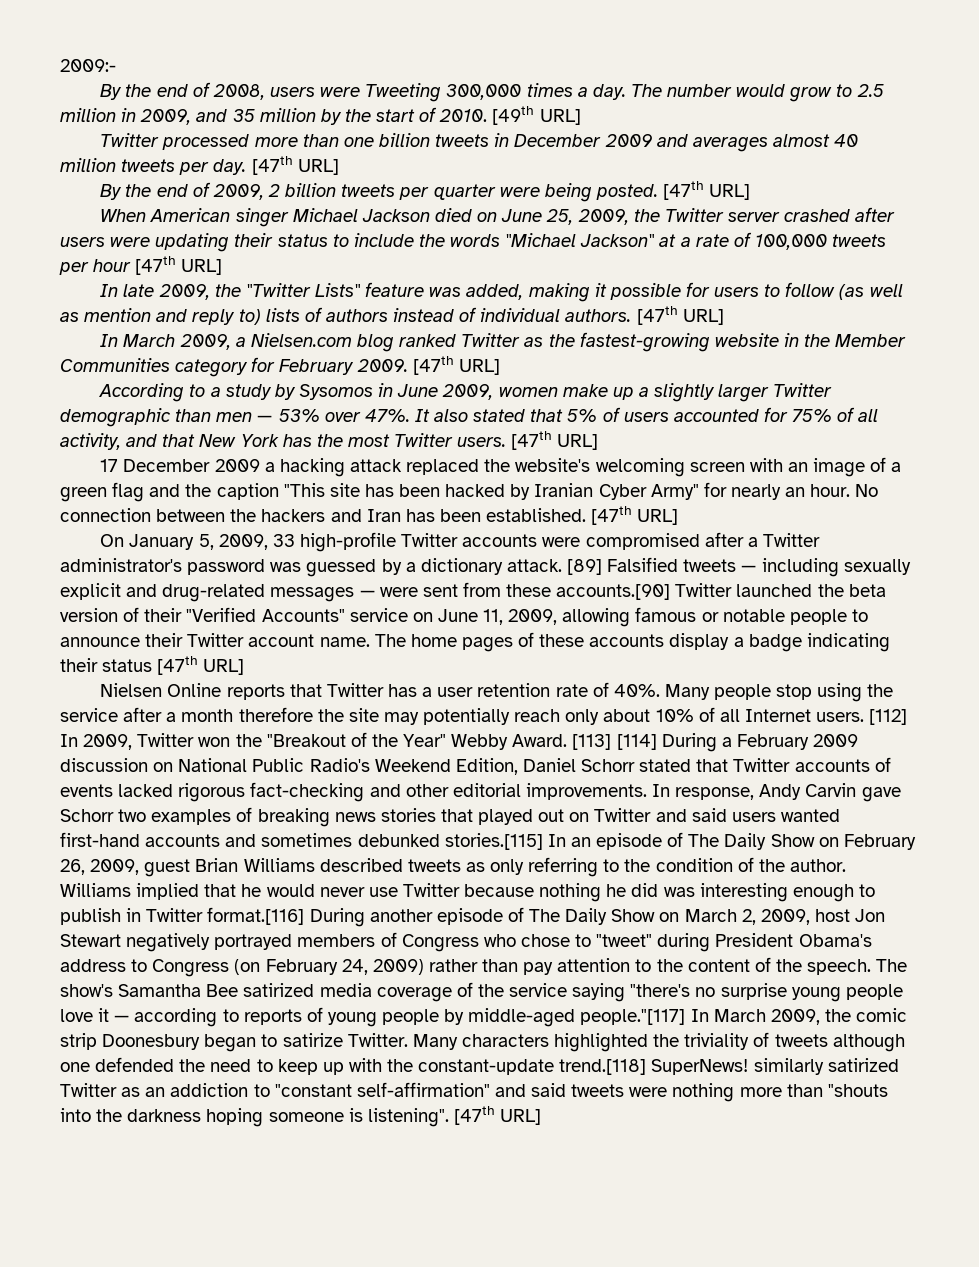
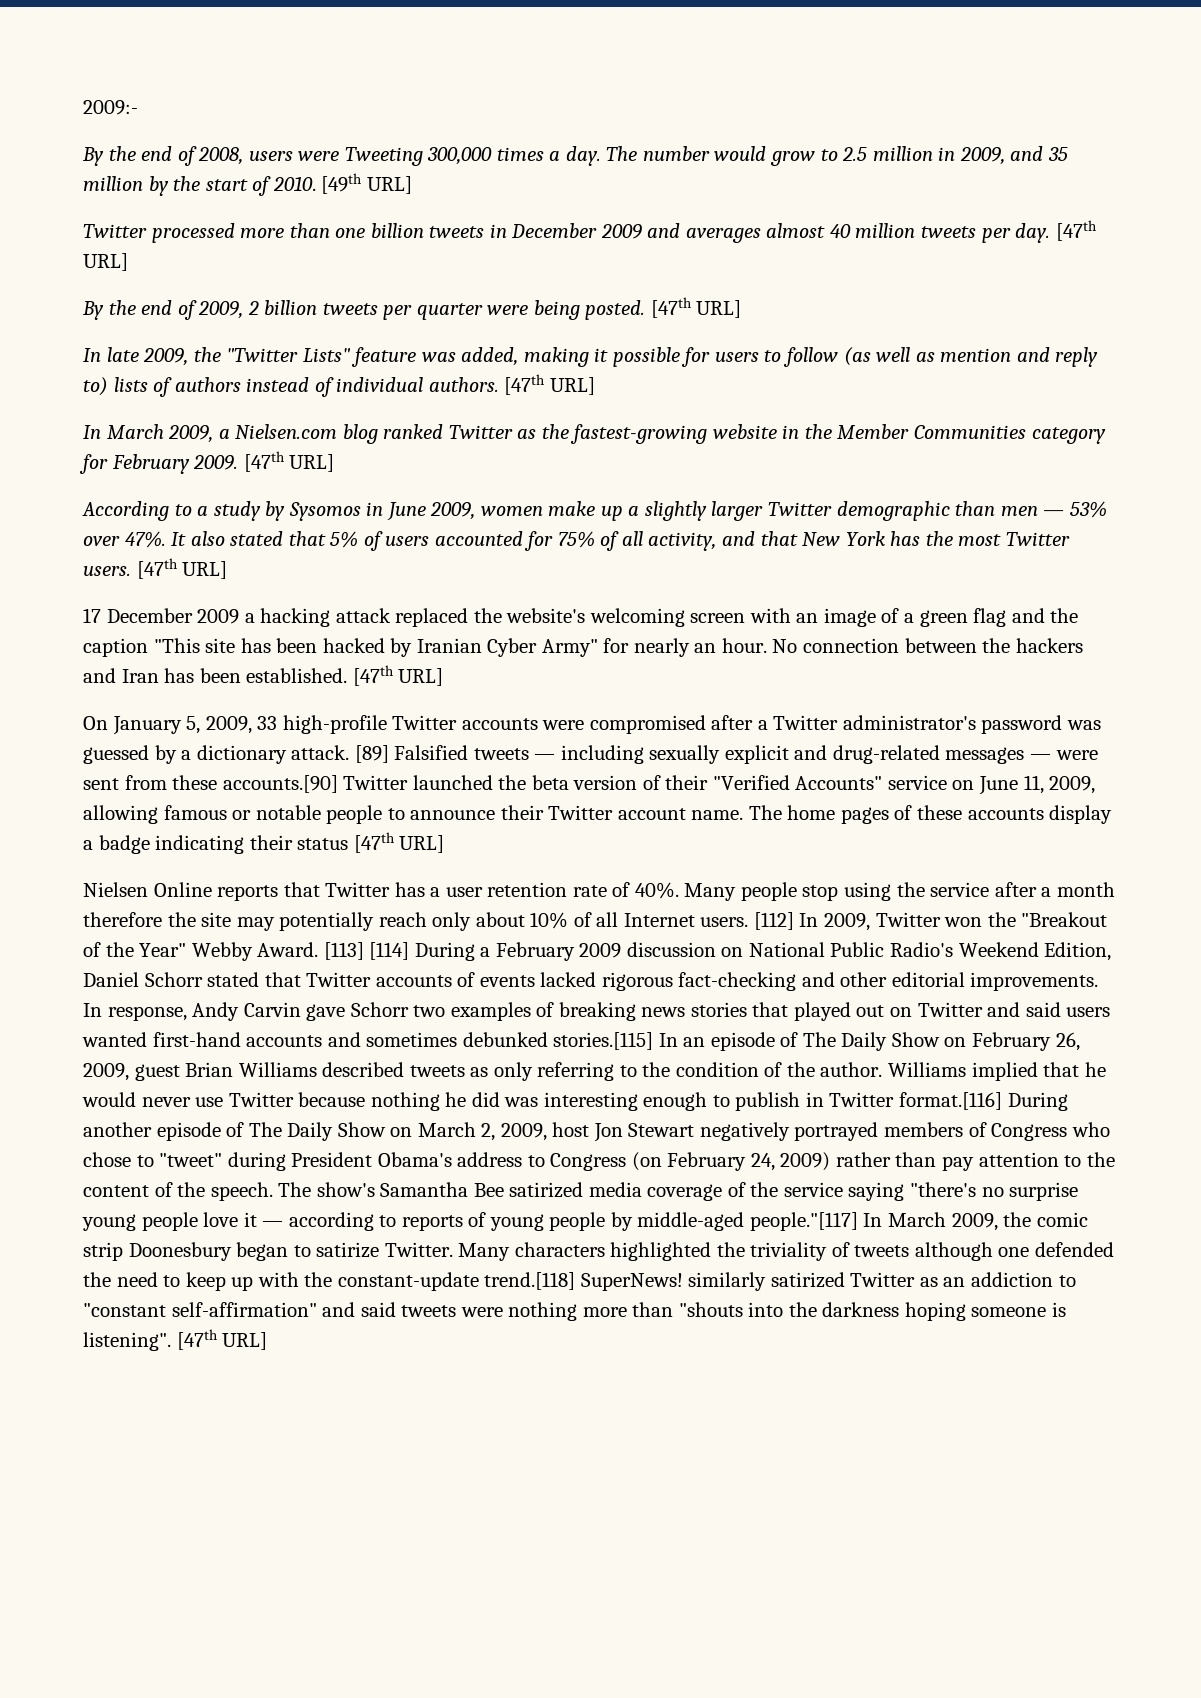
[100,207,896,227] [60,232,887,252] [59,256,223,275] // When American singer Michael Jackson died on June 25, 2009, the Twitter server crashed after users were updating their status to include the words "Michael Jackson" at a rate of 100,000 tweets per hour [47th URL] -> (742, 309) none

